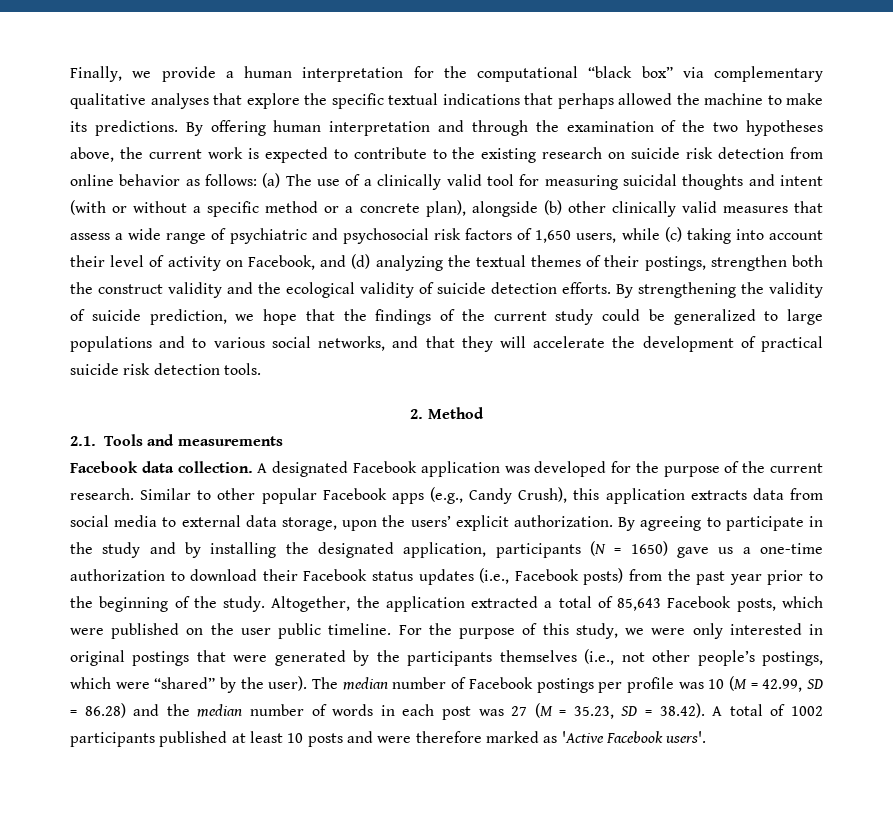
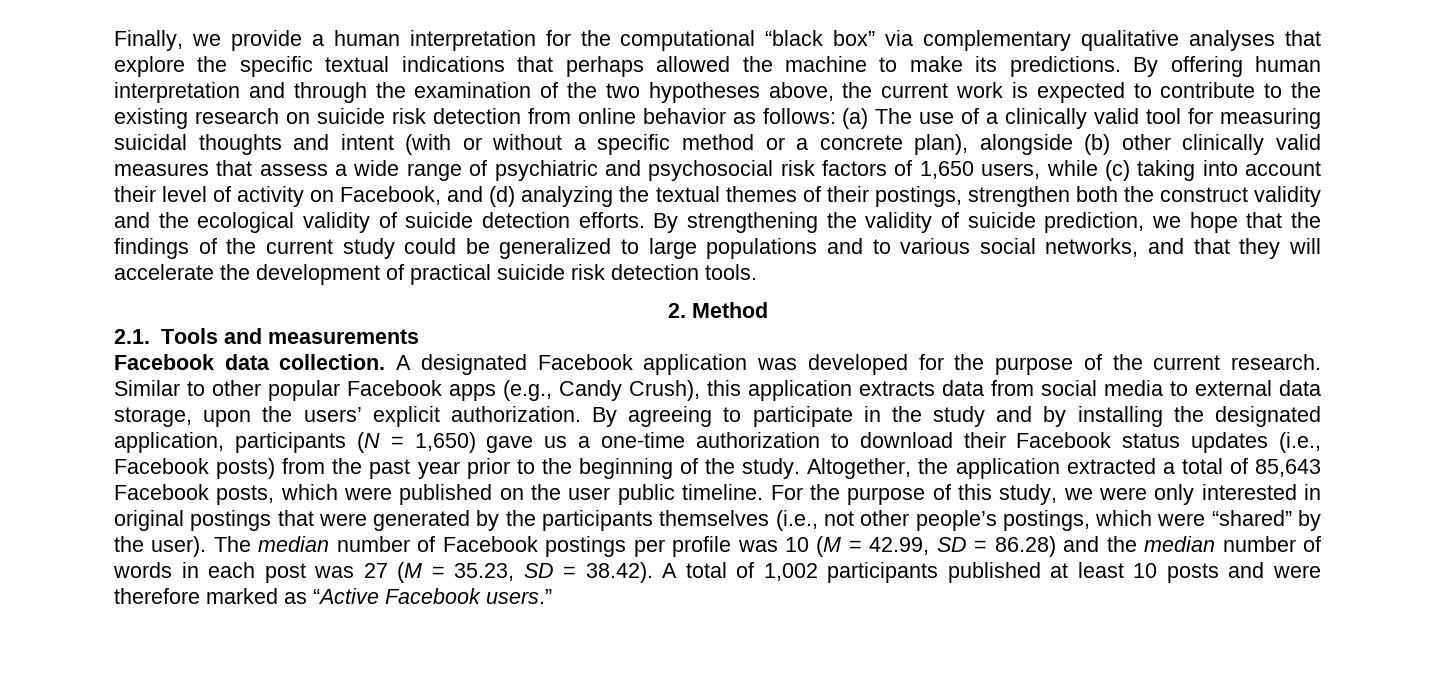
[630,541,668,556] 1650) -> [414,432,476,453] 1,650)
[791,706,824,716] 1002 -> [763,563,818,581] 1,002
[561,731,707,743] 'Active Facebook users'. -> [313,588,552,604] “Active Facebook users.”

